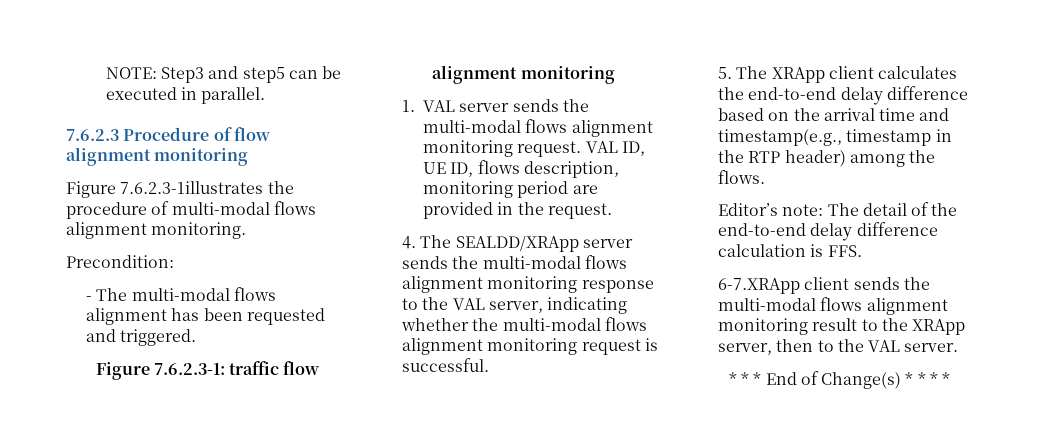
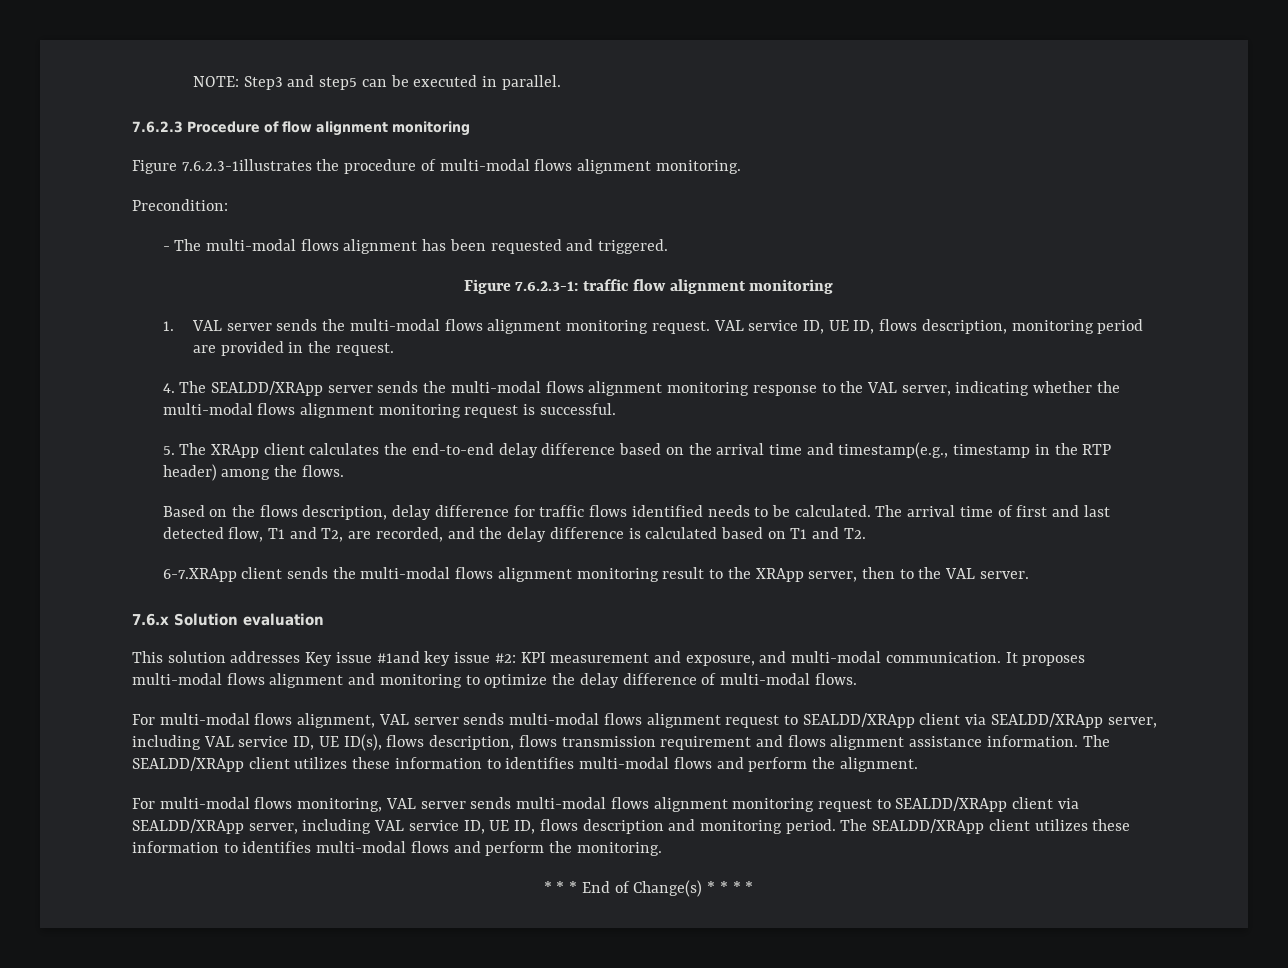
(618, 147) none -> [748,320,799,331] service
[717,202,958,216] [717,222,938,241] [717,244,862,257] Editor’s note: The detail of the end-to-end delay difference calculation is FFS. -> [162,505,1110,520] [162,527,866,542] Based on the flows description, delay difference for traffic flows identified needs to be calculated. The arrival time of first and last detected flow, T1 and T2, are recorded, and the delay difference is calculated based on T1 and T2.
(959, 347) none -> [132,613,324,626] [132,651,1086,666] [132,673,857,688] [132,713,1157,728] [132,734,1110,751] [132,757,918,772] [132,797,1079,812] [132,819,1131,834] [132,841,662,856] // 7.6.x Solution evaluation // This solution addresses Key issue #1and key issue #2: KPI measurement and exposure, and multi-modal communication. It proposes multi-modal flows alignment and monitoring to optimize the delay difference of multi-modal flows. // For multi-modal flows alignment, VAL server sends multi-modal flows alignment request to SEALDD/XRApp client via SEALDD/XRApp server, including VAL service ID, UE ID(s), flows description, flows transmission requirement and flows alignment assistance information. The SEALDD/XRApp client utilizes these information to identifies multi-modal flows and perform the alignment. // For multi-modal flows monitoring, VAL server sends multi-modal flows alignment monitoring request to SEALDD/XRApp client via SEALDD/XRApp server, including VAL service ID, UE ID, flows description and monitoring period. The SEALDD/XRApp client utilizes these information to identifies multi-modal flows and perform the monitoring.

